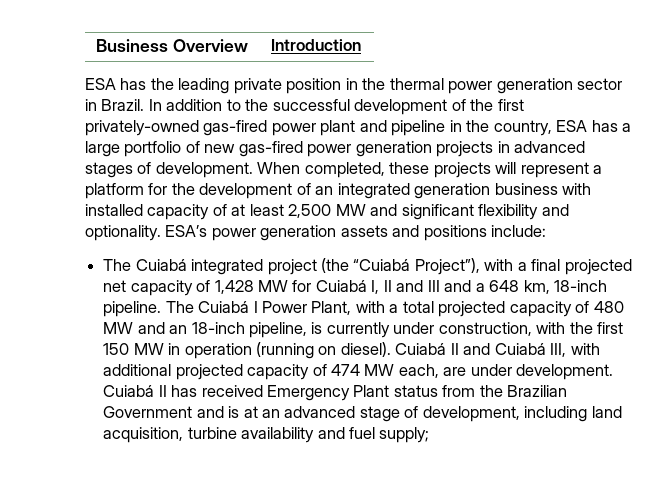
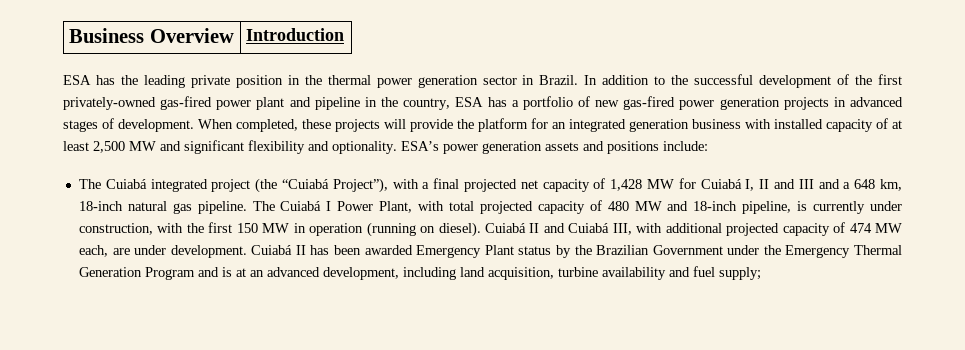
[85,141,120,157] large -> (519, 103) none
[520,162,603,178] [85,183,311,199] represent a platform for the development of -> [410,118,548,132] provide the platform for
(607, 286) none -> [127,201,192,214] natural gas
[389,304,399,313] a -> (445, 206) none
[169,325,188,334] an -> (689, 206) none
[201,385,263,397] received -> [334,245,413,255] been awarded
[442,385,476,397] from -> [555,245,571,258] by
(193, 412) none -> [727,245,902,258] [78,267,195,280] under the Emergency Thermal Generation Program
[359,406,419,422] stage of -> (320, 272) none

